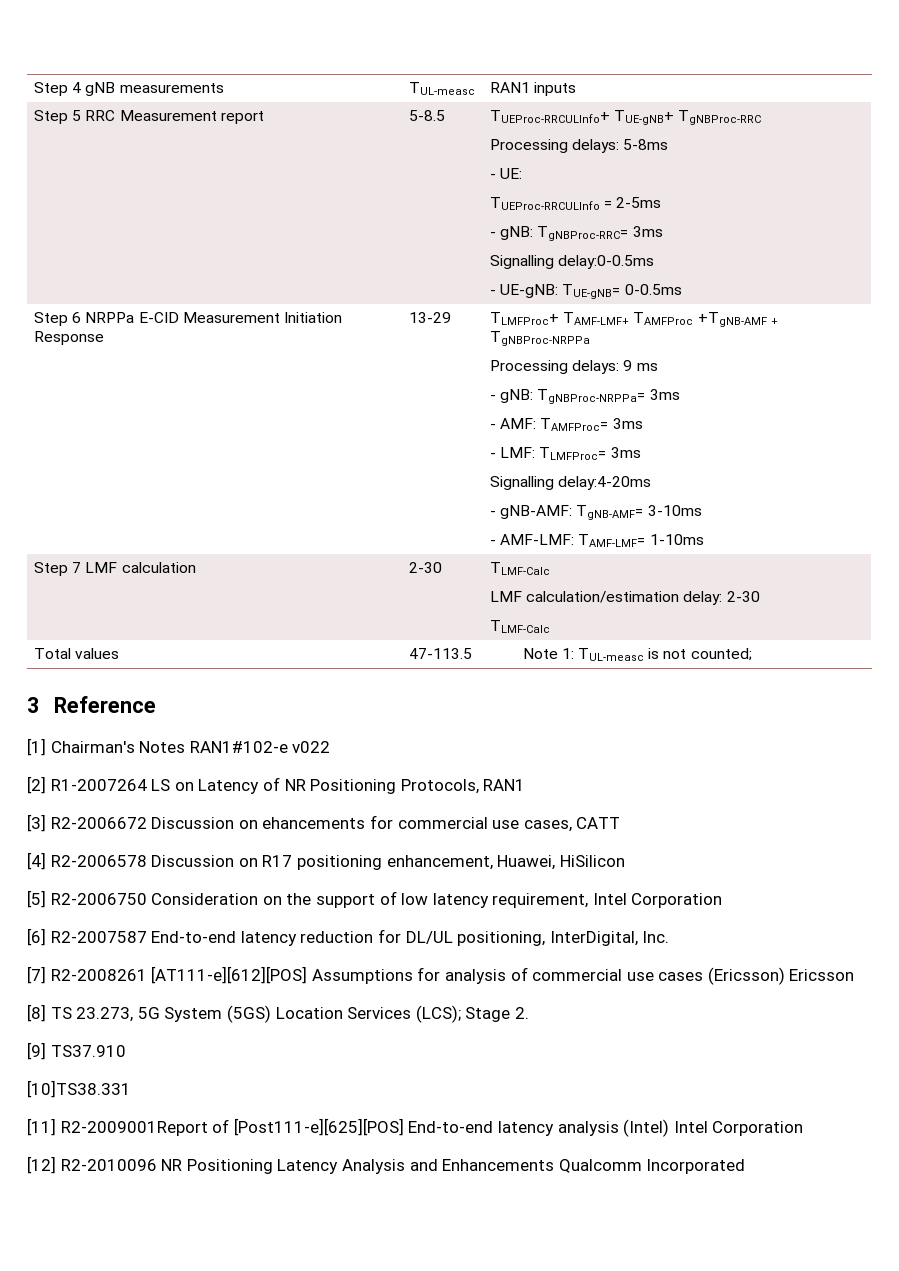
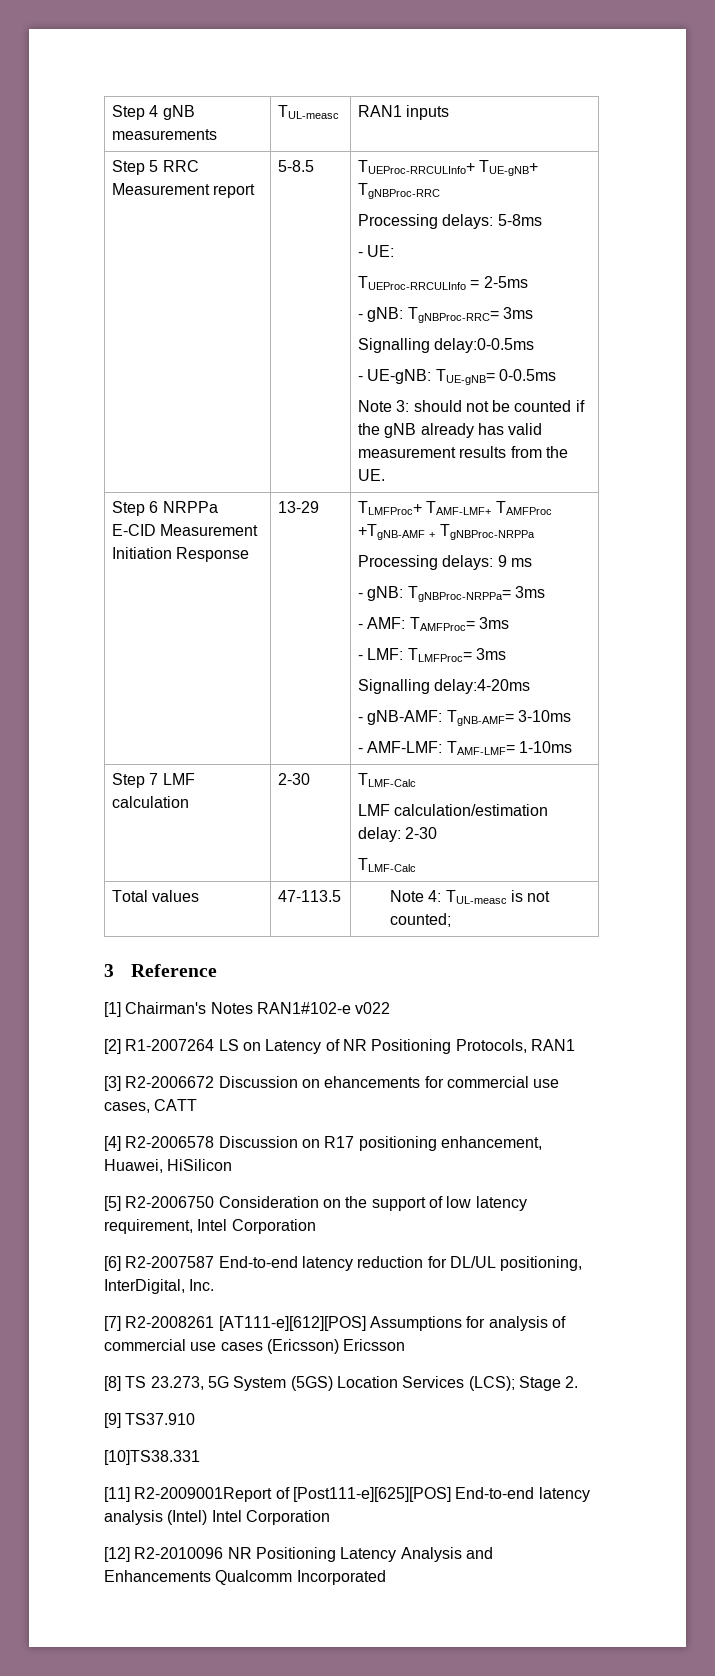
(682, 289) none -> [357,400,585,412] [357,423,543,438] [357,446,568,458] [357,469,385,481] // Note 3: should not be counted if the gNB already has valid measurement results from the UE.
[561,648,574,659] 1: -> [428,890,442,902] 4:

